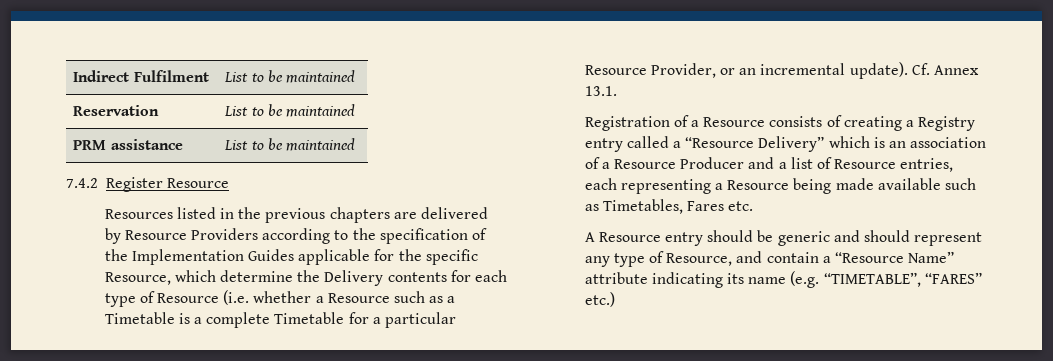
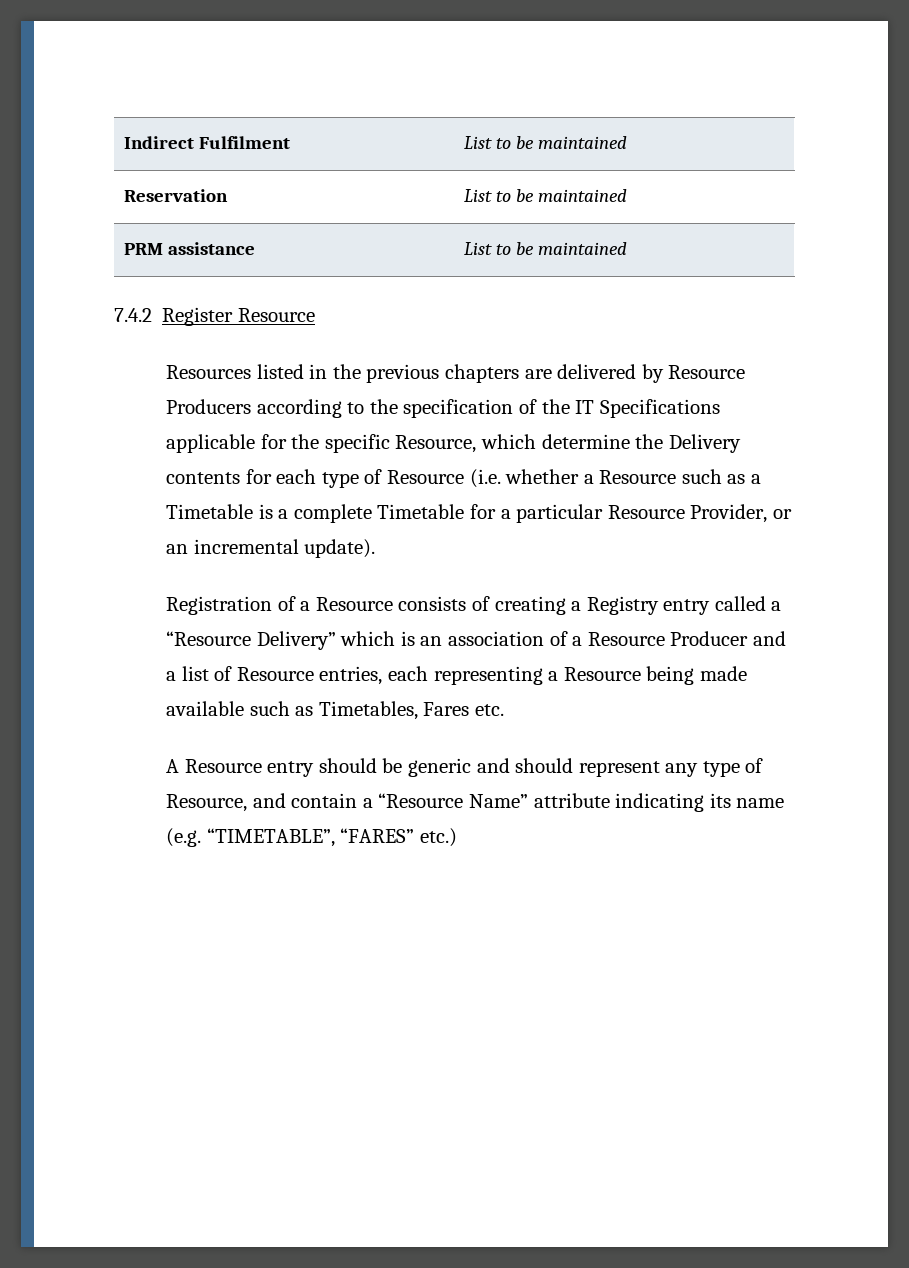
[190,228,258,240] Providers -> [166,399,252,414] Producers
[131,249,294,265] Implementation Guides -> [575,399,720,418] IT Specifications
[911,63,979,75] [584,86,617,96] Cf. Annex 13.1. -> (376, 548) none

